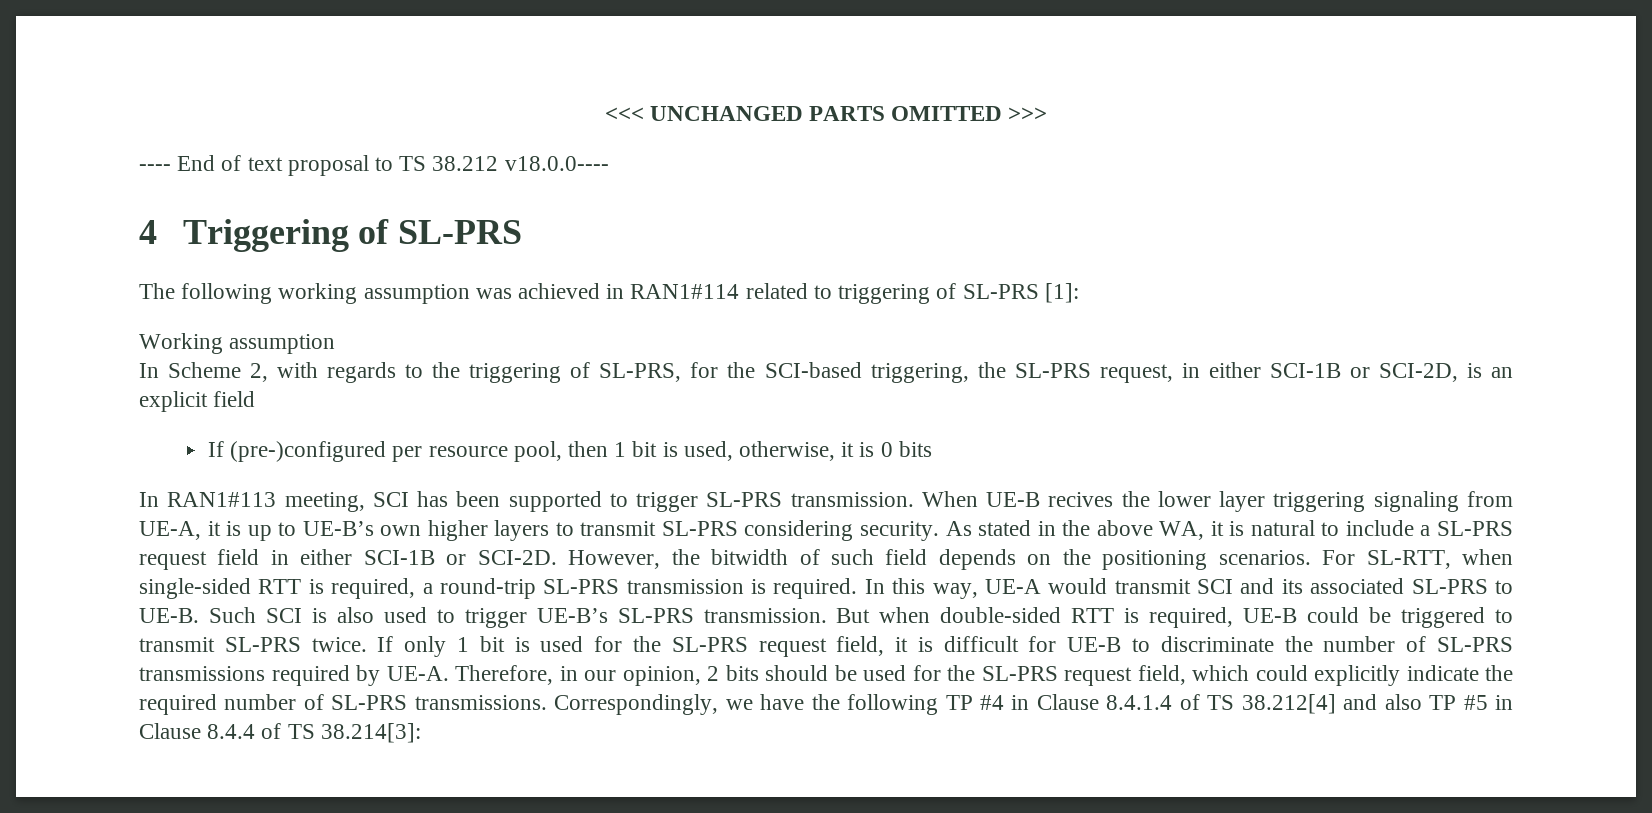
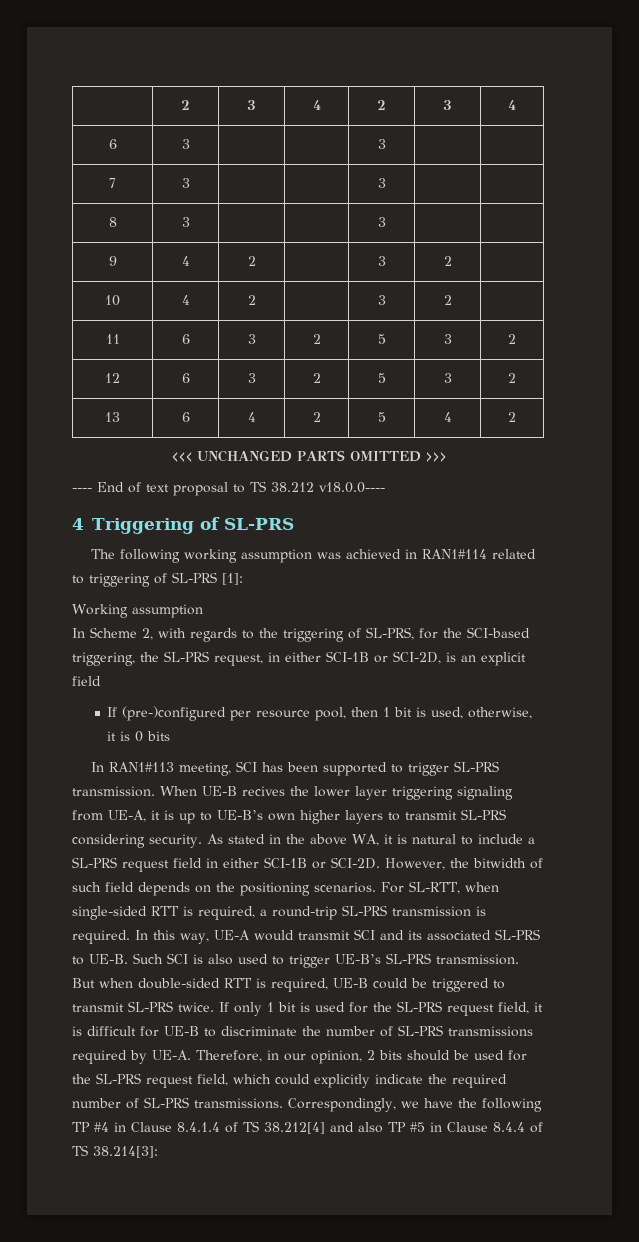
(604, 114) none -> [181,100,190,110] [247,100,256,110] [312,100,321,110] [377,100,386,110] [443,100,452,110] [508,100,516,110] [108,139,117,149] [181,139,190,149] [377,139,386,149] [109,178,116,188] [181,178,190,188] [377,178,386,188] [108,217,117,227] [181,217,190,227] [377,217,386,227] [108,256,117,266] [181,256,190,266] [247,256,256,266] [377,256,386,266] [443,256,452,266] [105,295,120,306] [181,295,190,305] [247,295,256,305] [377,295,386,305] [443,295,452,305] [105,334,120,344] [181,334,190,344] [247,334,256,344] [312,334,321,344] [377,334,386,344] [443,334,452,344] [508,334,516,344] [105,373,120,383] [181,373,190,383] [247,373,256,383] [312,373,321,383] [377,373,386,383] [443,373,452,383] [508,373,516,383] [105,412,120,422] [181,412,190,422] [247,412,256,422] [312,412,321,422] [377,412,386,422] [443,412,452,422] [508,412,516,422] | 2 | 3 | 4 | 2 | 3 | 4 // 6 | 3 | | | 3 | | // 7 | 3 | | | 3 | | // 8 | 3 | | | 3 | | // 9 | 4 | 2 | | 3 | 2 | // 10 | 4 | 2 | | 3 | 2 | // 11 | 6 | 3 | 2 | 5 | 3 | 2 // 12 | 6 | 3 | 2 | 5 | 3 | 2 // 13 | 6 | 4 | 2 | 5 | 4 | 2 //

